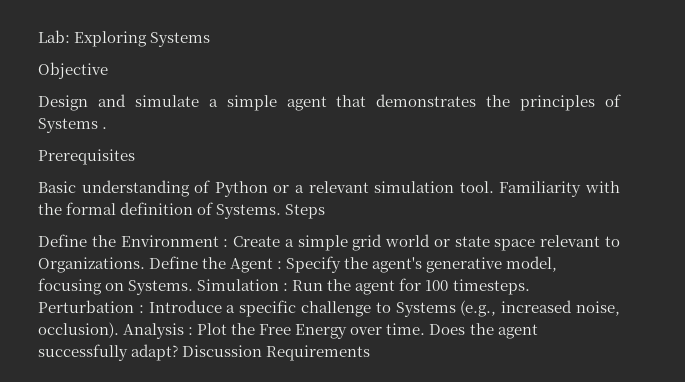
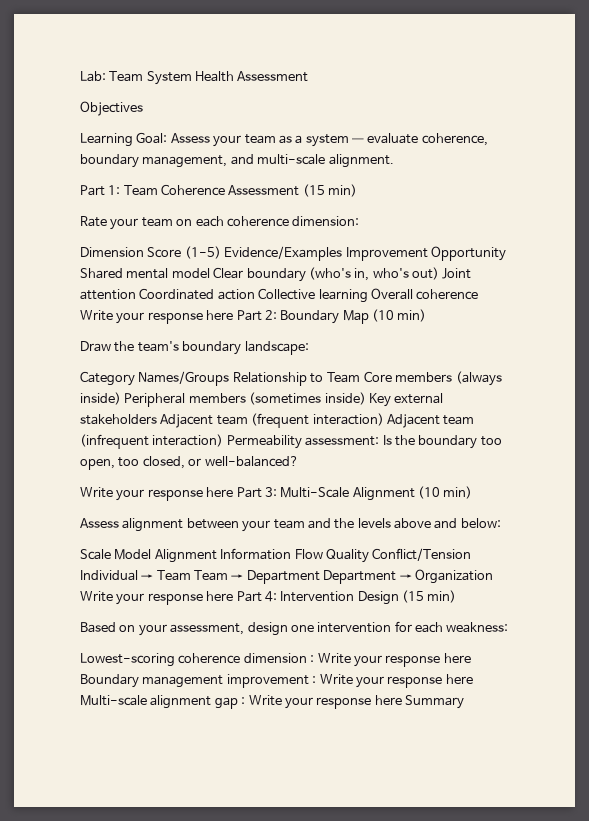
[74,31,211,47] [38,62,108,79] [38,94,621,111] [38,118,108,133] [38,149,135,165] [38,180,621,197] [38,202,326,219] [38,234,620,251] [38,256,558,273] [38,278,530,295] [38,300,620,317] [38,322,538,339] [38,344,371,361] Exploring Systems // Objective // Design and simulate a simple agent that demonstrates the principles of Systems . // Prerequisites // Basic understanding of Python or a relevant simulation tool. Familiarity with the formal definition of Systems. Steps // Define the Environment : Create a simple grid world or state space relevant to Organizations. Define the Agent : Specify the agent's generative model, focusing on Systems. Simulation : Run the agent for 100 timesteps. Perturbation : Introduce a specific challenge to Systems (e.g., increased noise, occlusion). Analysis : Plot the Free Energy over time. Does the agent successfully adapt? Discussion Requirements -> [109,71,309,85] [80,101,143,116] [80,132,488,147] [80,154,394,168] [80,184,358,197] [80,216,360,230] [80,246,506,261] [80,267,472,282] [80,288,479,303] [80,309,427,324] [80,341,309,355] [80,371,502,386] [80,392,444,407] [80,413,475,428] [80,434,502,449] [80,456,299,470] [80,486,473,501] [80,518,501,532] [80,548,472,563] [80,569,493,584] [80,590,457,605] [80,621,509,636] [80,653,471,667] [80,674,473,688] [80,695,464,709] Team System Health Assessment // Objectives // Learning Goal: Assess your team as a system — evaluate coherence, boundary management, and multi-scale alignment. // Part 1: Team Coherence Assessment (15 min) // Rate your team on each coherence dimension: // Dimension Score (1-5) Evidence/Examples Improvement Opportunity Shared mental model Clear boundary (who's in, who's out) Joint attention Coordinated action Collective learning Overall coherence Write your response here Part 2: Boundary Map (10 min) // Draw the team's boundary landscape: // Category Names/Groups Relationship to Team Core members (always inside) Peripheral members (sometimes inside) Key external stakeholders Adjacent team (frequent interaction) Adjacent team (infrequent interaction) Permeability assessment: Is the boundary too open, too closed, or well-balanced? // Write your response here Part 3: Multi-Scale Alignment (10 min) // Assess alignment between your team and the levels above and below: // Scale Model Alignment Information Flow Quality Conflict/Tension Individual → Team Team → Department Department → Organization Write your response here Part 4: Intervention Design (15 min) // Based on your assessment, design one intervention for each weakness: // Lowest-scoring coherence dimension : Write your response here Boundary management improvement : Write your response here Multi-scale alignment gap : Write your response here Summary

